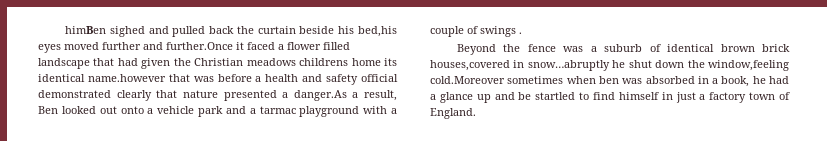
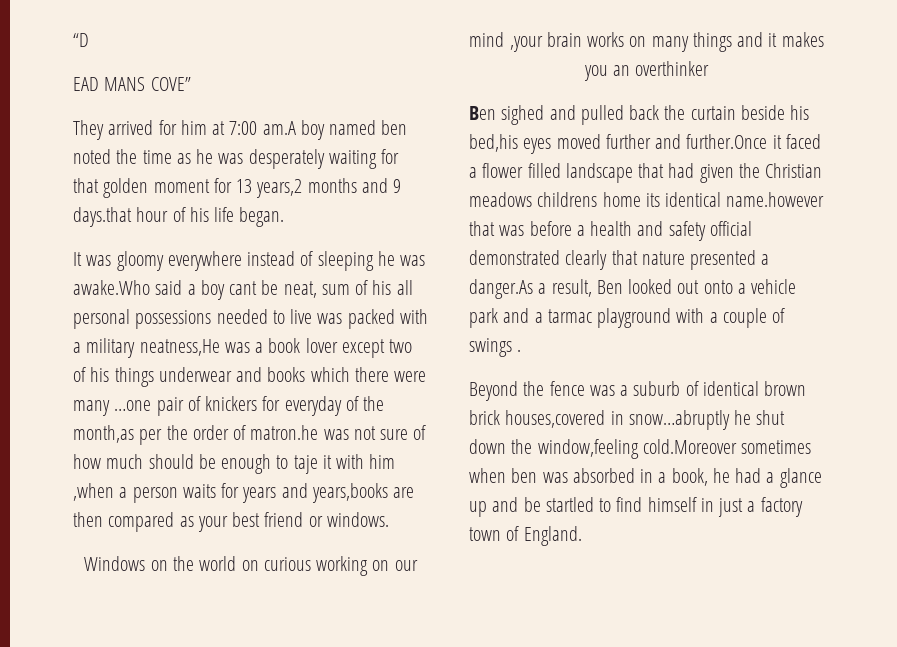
[64,26,106,34] himBen -> [73,33,89,47] [73,77,191,91] [73,120,408,140] [73,149,400,169] [73,178,402,198] [73,207,285,227] [73,251,426,271] [73,280,413,300] [73,309,428,329] [73,338,413,358] [73,367,427,387] [73,396,385,416] [73,425,427,445] [73,454,396,474] [73,483,415,503] [73,512,389,532] [84,556,418,576] [469,32,824,52] [583,61,710,81] [469,106,496,120] “D // EAD MANS COVE” // They arrived for him at 7:00 am.A boy named ben noted the time as he was desperately waiting for that golden moment for 13 years,2 months and 9 days.that hour of his life began. // It was gloomy everywhere instead of sleeping he was awake.Who said a boy cant be neat, sum of his all personal possessions needed to live was packed with a military neatness,He was a book lover except two of his things underwear and books which there were many …one pair of knickers for everyday of the month,as per the order of matron.he was not sure of how much should be enough to taje it with him ,when a person waits for years and years,books are then compared as your best friend or windows. // Windows on the world on curious working on our mind ,your brain works on many things and it makes you an overthinker // Ben

